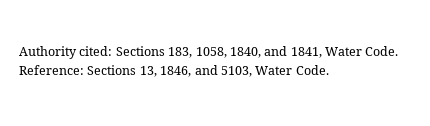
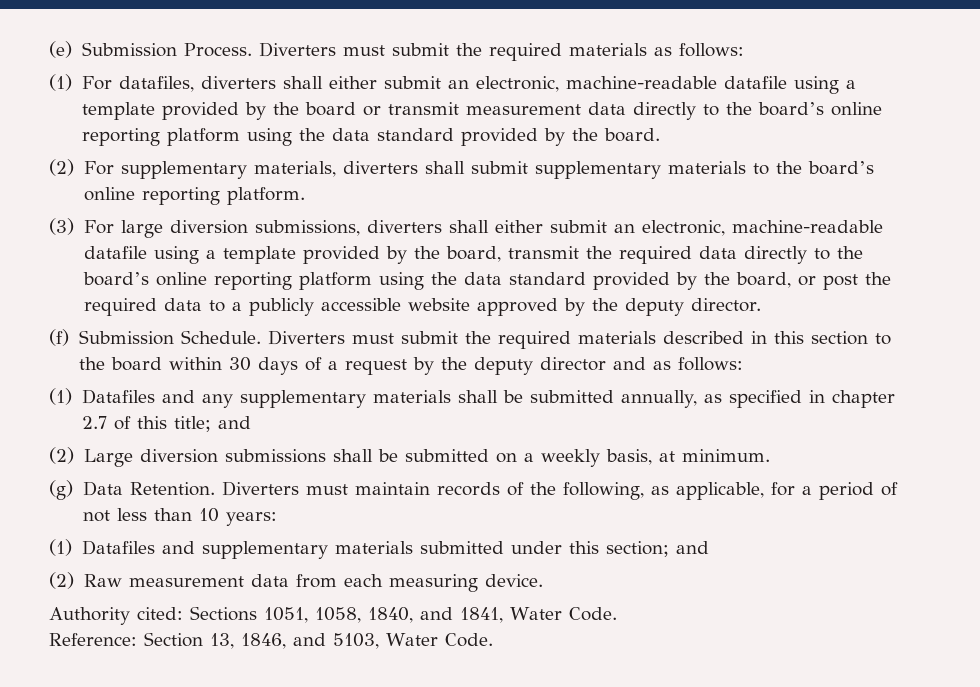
(19, 52) none -> [49,41,744,61] [49,74,856,94] [81,102,882,120] [81,128,660,146] [49,159,874,179] [83,187,305,205] [49,218,883,238] [83,246,863,264] [82,272,891,290] [83,298,762,316] [49,329,891,349] [78,357,743,375] [49,388,896,408] [81,416,251,432] [49,447,770,467] [49,480,898,500] [82,508,277,526] [49,539,709,559] [49,572,543,592] (e) Submission Process. Diverters must submit the required materials as follows: // (1) For datafiles, diverters shall either submit an electronic, machine-readable datafile using a template provided by the board or transmit measurement data directly to the board’s online reporting platform using the data standard provided by the board. // (2) For supplementary materials, diverters shall submit supplementary materials to the board’s online reporting platform. // (3) For large diversion submissions, diverters shall either submit an electronic, machine-readable datafile using a template provided by the board, transmit the required data directly to the board’s online reporting platform using the data standard provided by the board, or post the required data to a publicly accessible website approved by the deputy director. // (f) Submission Schedule. Diverters must submit the required materials described in this section to the board within 30 days of a request by the deputy director and as follows: // (1) Datafiles and any supplementary materials shall be submitted annually, as specified in chapter 2.7 of this title; and // (2) Large diversion submissions shall be submitted on a weekly basis, at minimum. // (g) Data Retention. Diverters must maintain records of the following, as applicable, for a period of not less than 10 years: // (1) Datafiles and supplementary materials submitted under this section; and // (2) Raw measurement data from each measuring device. //
[168,47,193,58] 183, -> [264,607,308,623] 1051,
[87,65,137,75] Sections -> [144,632,203,647] Section

